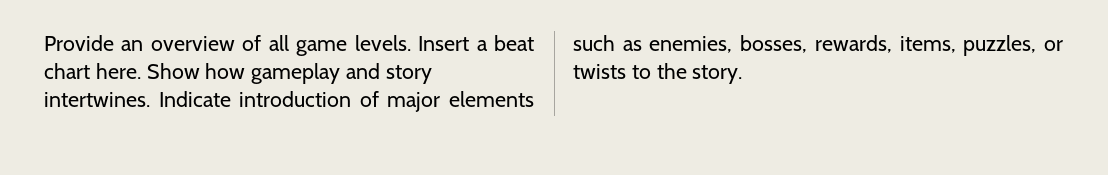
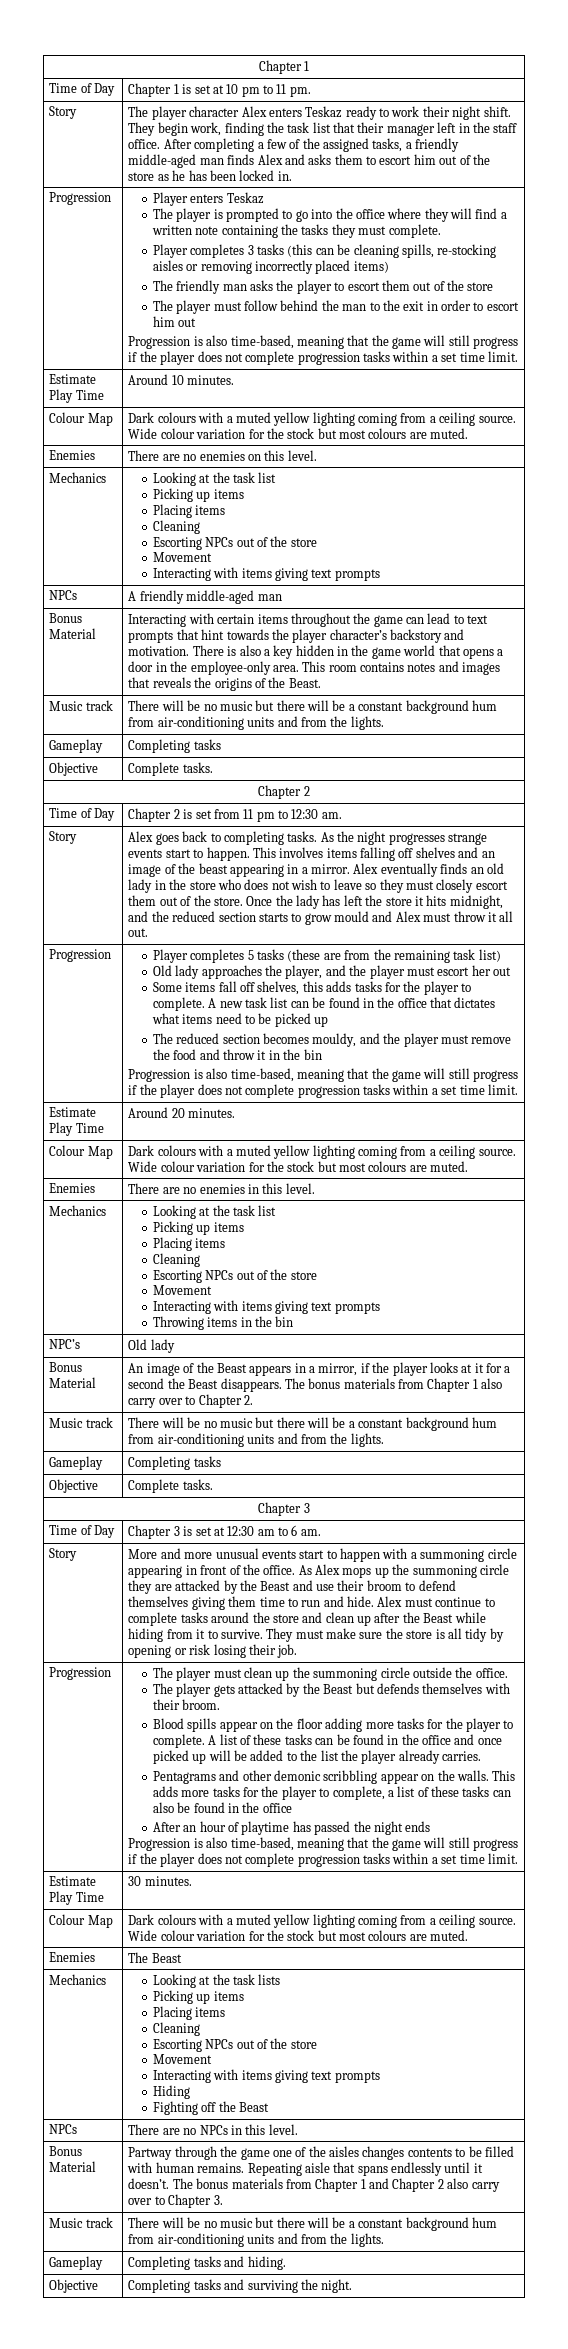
[44,35,535,56] [44,63,432,84] [44,91,534,112] [573,35,1063,56] [573,63,743,84] Provide an overview of all game levels. Insert a beat chart here. Show how gameplay and story intertwines. Indicate introduction of major elements such as enemies, bosses, rewards, items, puzzles, or twists to the story. -> [258,60,310,74] [49,83,116,96] [128,83,311,97] [49,106,78,119] [128,106,511,120] [128,122,518,136] [128,138,460,152] [128,154,490,168] [128,170,292,181] [49,192,112,205] [152,192,264,206] [152,208,507,222] [151,224,441,238] [152,244,497,258] [152,260,389,274] [152,280,494,294] [152,300,519,314] [152,316,197,327] [128,335,519,349] [128,351,518,365] [49,374,97,384] [49,389,104,403] [128,374,235,385] [49,412,113,426] [128,412,516,426] [128,428,469,439] [49,450,96,460] [128,450,317,461] [49,472,107,483] [152,472,277,486] [152,488,244,502] [152,504,226,518] [152,520,200,534] [152,536,317,550] [152,552,212,562] [152,567,380,581] [49,590,78,600] [128,590,282,604] [49,613,83,623] [49,628,97,639] [128,613,489,627] [128,629,465,643] [128,645,504,659] [128,661,501,675] [128,677,321,691] [49,700,113,711] [128,700,497,714] [128,716,384,730] [49,739,104,753] [128,739,221,753] [49,762,99,776] [128,762,213,776] [258,785,310,799] [49,808,116,821] [128,808,342,822] [49,831,78,844] [128,831,488,845] [128,847,495,861] [128,863,504,877] [128,879,508,893] [128,895,503,909] [128,911,514,925] [128,928,149,937] [49,949,112,962] [152,949,501,963] [152,965,512,979] [152,981,472,995] [152,997,496,1011] [151,1013,329,1027] [152,1033,512,1047] [152,1049,322,1060] [128,1068,519,1082] [128,1084,518,1098] [49,1107,97,1117] [49,1122,104,1136] [128,1107,236,1118] [49,1145,113,1159] [128,1145,516,1159] [128,1161,469,1172] [49,1183,96,1193] [128,1183,315,1194] [49,1205,107,1216] [152,1205,277,1219] [152,1221,244,1235] [152,1237,226,1251] [152,1253,200,1267] [152,1269,317,1283] [152,1285,212,1295] [152,1300,380,1314] [152,1316,294,1330] [49,1339,81,1349] [128,1339,175,1353] [49,1362,83,1372] [49,1377,97,1388] [128,1362,511,1376] [128,1378,503,1392] [128,1394,253,1408] [49,1417,113,1428] [128,1417,497,1431] [128,1433,384,1447] [49,1456,104,1470] [128,1456,221,1470] [49,1479,99,1493] [128,1479,213,1493] [258,1502,310,1516] [49,1525,116,1538] [128,1525,321,1539] [49,1548,78,1561] [128,1548,517,1562] [128,1564,509,1578] [128,1580,456,1594] [128,1596,495,1610] [128,1612,486,1626] [128,1628,504,1642] [128,1644,298,1658] [49,1667,112,1680] [152,1667,508,1681] [152,1683,510,1697] [152,1699,221,1710] [152,1718,514,1732] [152,1734,502,1748] [152,1750,482,1764] [152,1770,516,1784] [152,1786,511,1800] [152,1802,292,1813] [152,1821,431,1835] [128,1837,519,1851] [128,1853,518,1867] [49,1876,97,1886] [49,1891,104,1905] [128,1876,192,1886] [49,1914,113,1928] [128,1914,516,1928] [128,1930,469,1941] [49,1952,96,1962] [128,1952,182,1963] [49,1974,107,1985] [152,1974,281,1988] [152,1990,244,2004] [152,2006,226,2020] [152,2022,200,2036] [152,2038,317,2052] [152,2054,212,2064] [152,2069,380,2083] [152,2085,190,2099] [152,2101,270,2115] [49,2124,78,2134] [128,2124,298,2135] [49,2146,83,2156] [49,2161,97,2172] [128,2146,514,2160] [127,2162,483,2176] [128,2178,500,2192] [128,2194,223,2208] [49,2217,113,2228] [128,2217,497,2231] [128,2233,384,2247] [49,2256,104,2270] [128,2256,286,2270] [49,2279,99,2293] [128,2279,353,2293] Chapter 1 // Time of Day | Chapter 1 is set at 10 pm to 11 pm. // Story | The player character Alex enters Teskaz ready to work their night shift. They begin work, finding the task list that their manager left in the staff office. After completing a few of the assigned tasks, a friendly middle-aged man finds Alex and asks them to escort him out of the store as he has been locked in. // Progression | Player enters Teskaz // The player is prompted to go into the office where they will find a written note containing the tasks they must complete. // Player completes 3 tasks (this can be cleaning spills, re-stocking aisles or removing incorrectly placed items) // The friendly man asks the player to escort them out of the store // The player must follow behind the man to the exit in order to escort him out // Progression is also time-based, meaning that the game will still progress if the player does not complete progression tasks within a set time limit. // Estimate Play Time | Around 10 minutes. // Colour Map | Dark colours with a muted yellow lighting coming from a ceiling source. Wide colour variation for the stock but most colours are muted. // Enemies | There are no enemies on this level. // Mechanics | Looking at the task list // Picking up items // Placing items // Cleaning // Escorting NPCs out of the store // Movement // Interacting with items giving text prompts // NPCs | A friendly middle-aged man // Bonus Material | Interacting with certain items throughout the game can lead to text prompts that hint towards the player character’s backstory and motivation. There is also a key hidden in the game world that opens a door in the employee-only area. This room contains notes and images that reveals the origins of the Beast. // Music track | There will be no music but there will be a constant background hum from air-conditioning units and from the lights. // Gameplay | Completing tasks // Objective | Complete tasks. // Chapter 2 // Time of Day | Chapter 2 is set from 11 pm to 12:30 am. // Story | Alex goes back to completing tasks. As the night progresses strange events start to happen. This involves items falling off shelves and an image of the beast appearing in a mirror. Alex eventually finds an old lady in the store who does not wish to leave so they must closely escort them out of the store. Once the lady has left the store it hits midnight, and the reduced section starts to grow mould and Alex must throw it all out. // Progression | Player completes 5 tasks (these are from the remaining task list) // Old lady approaches the player, and the player must escort her out // Some items fall off shelves, this adds tasks for the player to complete. A new task list can be found in the office that dictates what items need to be picked up // The reduced section becomes mouldy, and the player must remove the food and throw it in the bin // Progression is also time-based, meaning that the game will still progress if the player does not complete progression tasks within a set time limit. // Estimate Play Time | Around 20 minutes. // Colour Map | Dark colours with a muted yellow lighting coming from a ceiling source. Wide colour variation for the stock but most colours are muted. // Enemies | There are no enemies in this level. // Mechanics | Looking at the task list // Picking up items // Placing items // Cleaning // Escorting NPCs out of the store // Movement // Interacting with items giving text prompts // Throwing items in the bin // NPC’s | Old lady // Bonus Material | An image of the Beast appears in a mirror, if the player looks at it for a second the Beast disappears. The bonus materials from Chapter 1 also carry over to Chapter 2. // Music track | There will be no music but there will be a constant background hum from air-conditioning units and from the lights. // Gameplay | Completing tasks // Objective | Complete tasks. // Chapter 3 // Time of Day | Chapter 3 is set at 12:30 am to 6 am. // Story | More and more unusual events start to happen with a summoning circle appearing in front of the office. As Alex mops up the summoning circle they are attacked by the Beast and use their broom to defend themselves giving them time to run and hide. Alex must continue to complete tasks around the store and clean up after the Beast while hiding from it to survive. They must make sure the store is all tidy by opening or risk losing their job. // Progression | The player must clean up the summoning circle outside the office. // The player gets attacked by the Beast but defends themselves with their broom. // Blood spills appear on the floor adding more tasks for the player to complete. A list of these tasks can be found in the office and once picked up will be added to the list the player already carries. // Pentagrams and other demonic scribbling appear on the walls. This adds more tasks for the player to complete, a list of these tasks can also be found in the office // After an hour of playtime has passed the night ends // Progression is also time-based, meaning that the game will still progress if the player does not complete progression tasks within a set time limit. // Estimate Play Time | 30 minutes. // Colour Map | Dark colours with a muted yellow lighting coming from a ceiling source. Wide colour variation for the stock but most colours are muted. // Enemies | The Beast // Mechanics | Looking at the task lists // Picking up items // Placing items // Cleaning // Escorting NPCs out of the store // Movement // Interacting with items giving text prompts // Hiding // Fighting off the Beast // NPCs | There are no NPCs in this level. // Bonus Material | Partway through the game one of the aisles changes contents to be filled with human remains. Repeating aisle that spans endlessly until it doesn’t. The bonus materials from Chapter 1 and Chapter 2 also carry over to Chapter 3. // Music track | There will be no music but there will be a constant background hum from air-conditioning units and from the lights. // Gameplay | Completing tasks and hiding. // Objective | Completing tasks and surviving the night.

